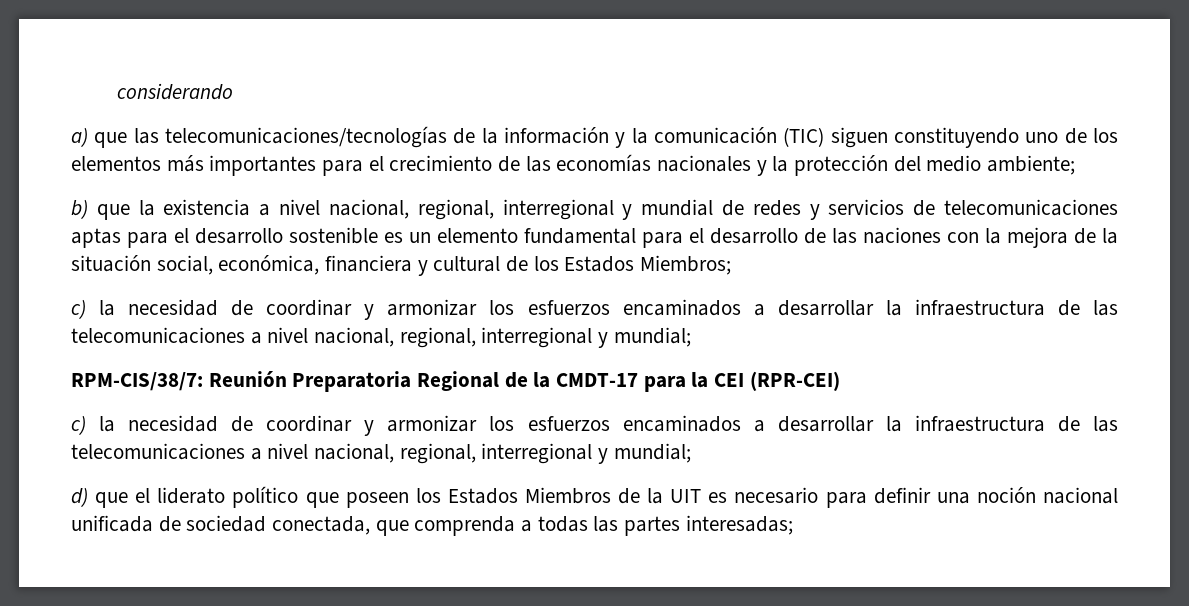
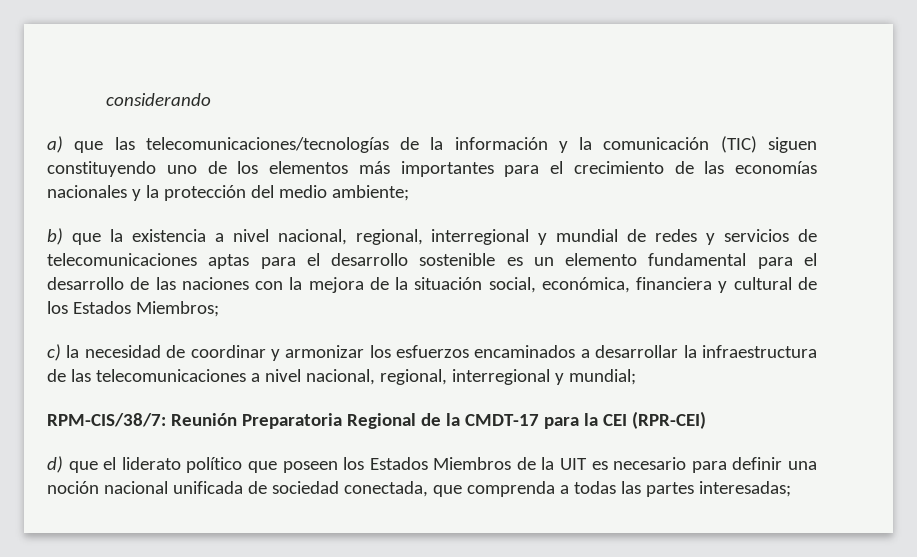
[71,415,1119,436] [71,443,691,464] // c) la necesidad de coordinar y armonizar los esfuerzos encaminados a desarrollar la infraestructura de las telecomunicaciones a nivel nacional, regional, interregional y mundial; -> (706, 420) none

